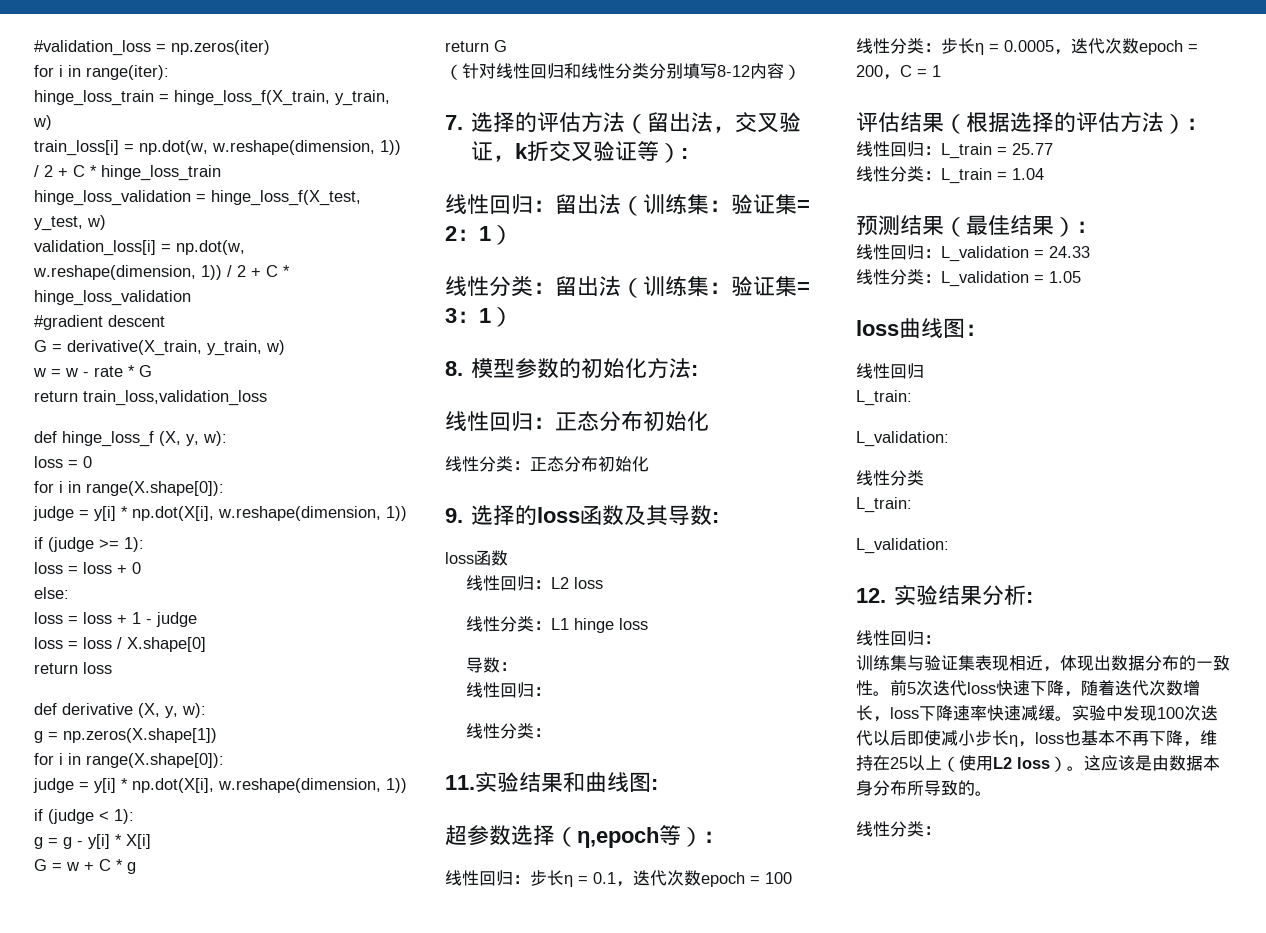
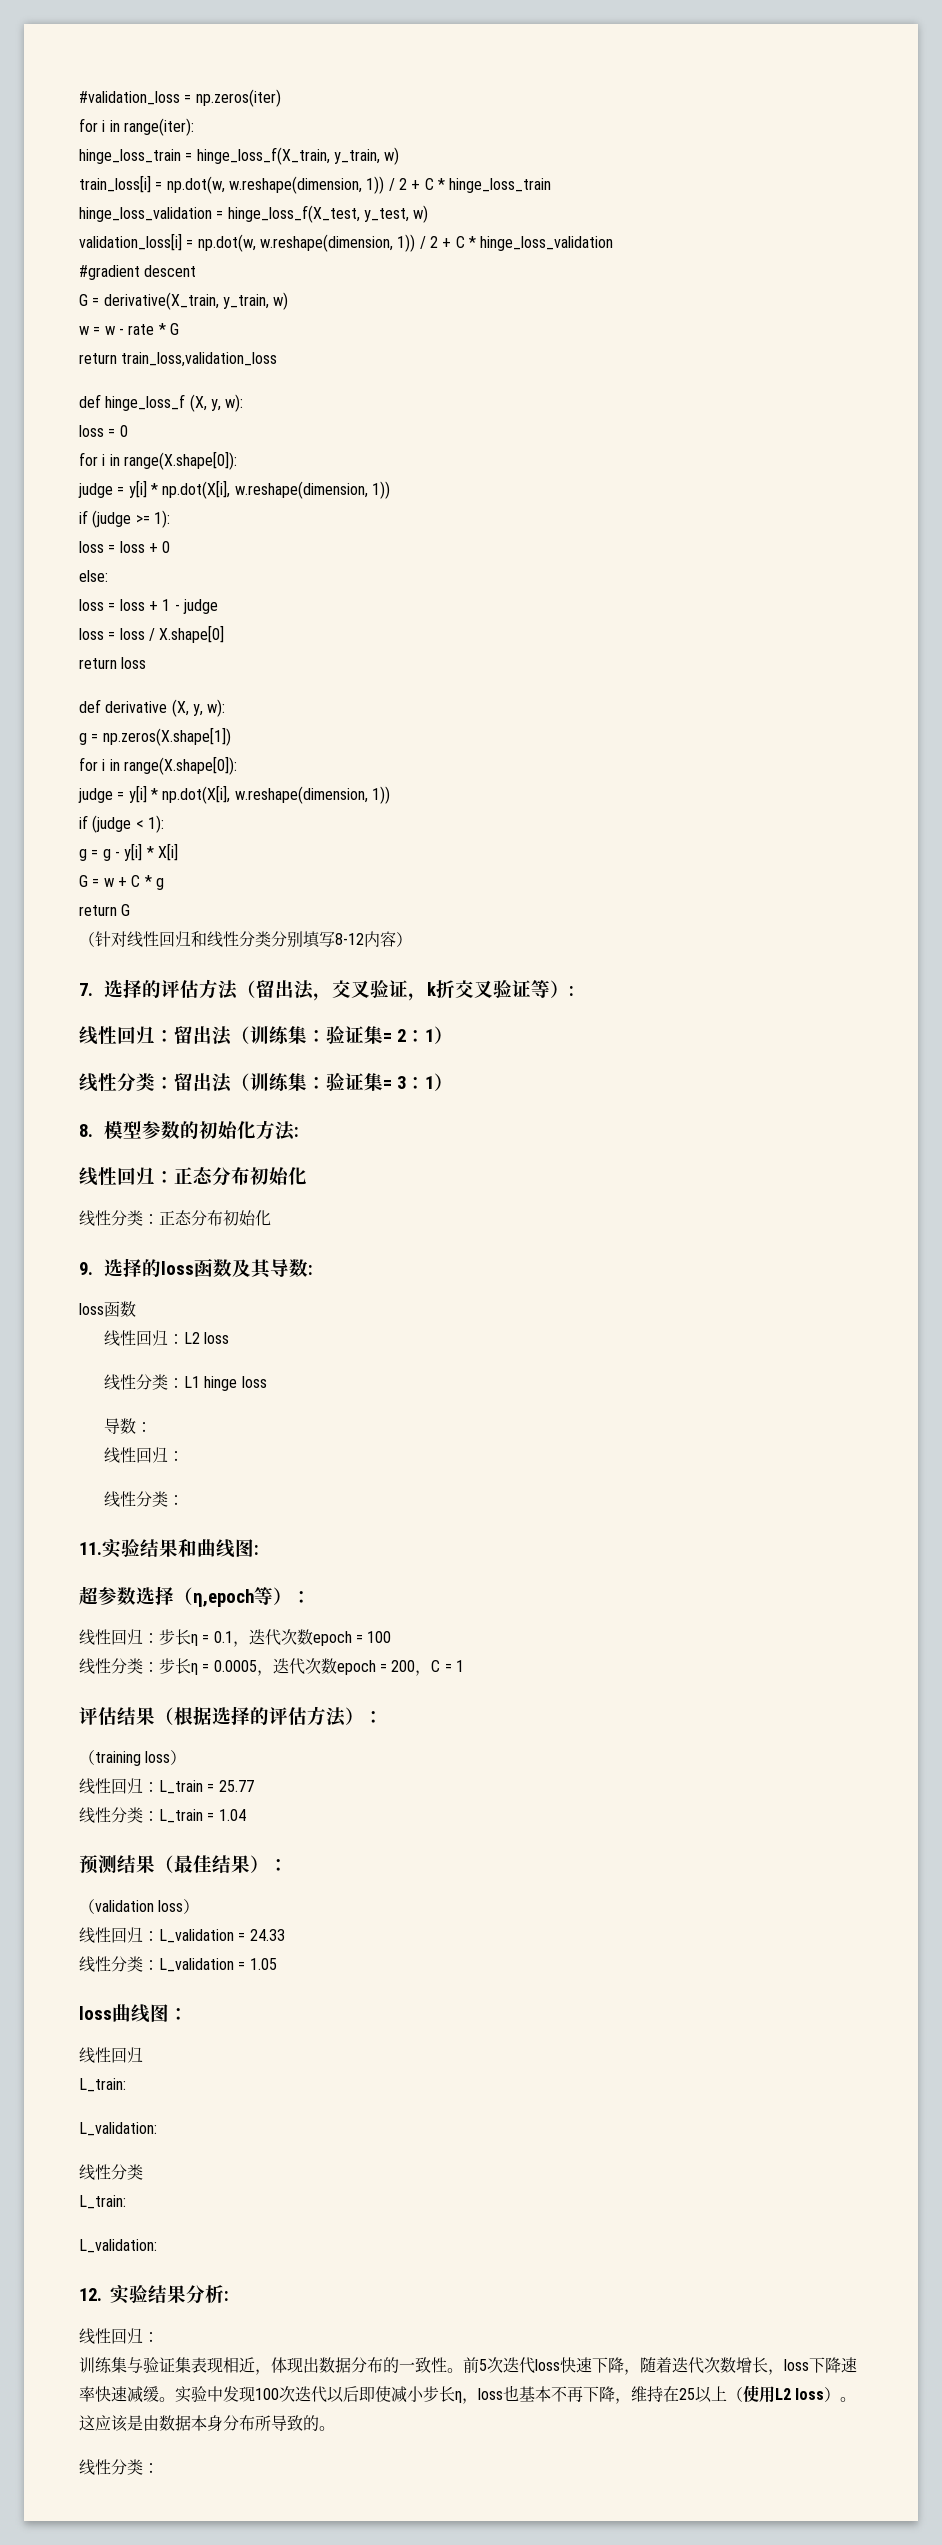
(1208, 124) none -> [79,1750,187,1766] // （training loss）
(1098, 227) none -> [79,1899,200,1914] // （validation loss）

